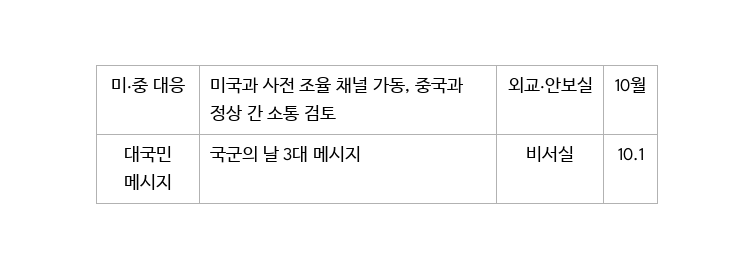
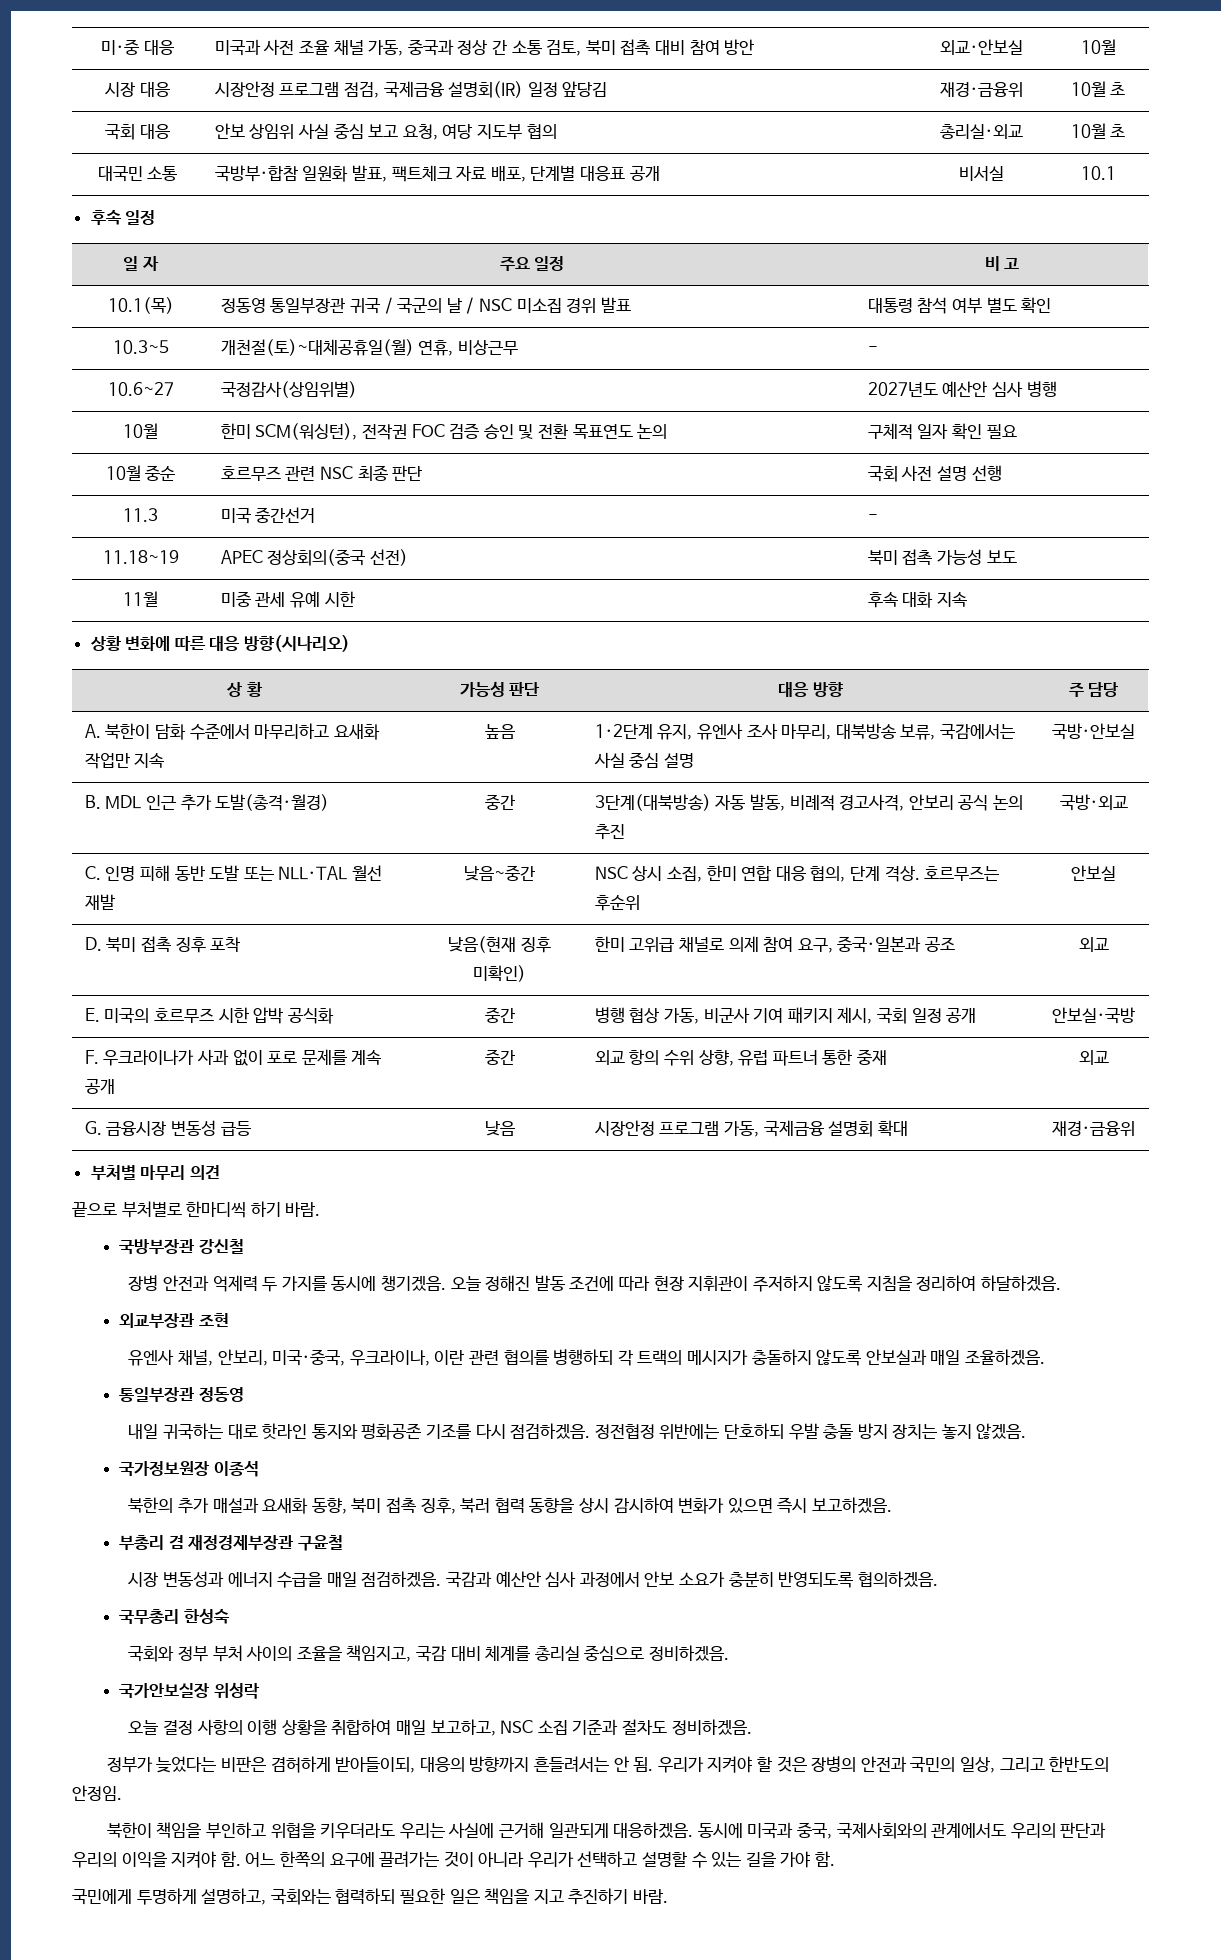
[304,105,337,121] [507,77,593,93] [615,77,646,93] [124,146,172,163] [124,174,172,190] [209,146,362,163] [526,146,574,162] [617,147,644,161] 검토 | 외교·안보실 | 10월 // 대국민 메시지 | 국군의 날 3대 메시지 | 비서실 | 10.1 -> [546,39,755,56] [939,39,1023,55] [1080,39,1116,55] [105,82,170,97] [214,81,608,98] [939,82,1023,98] [1070,81,1126,97] [105,124,170,140] [214,123,557,140] [939,124,1023,139] [1070,123,1126,139] [97,166,178,182] [214,165,660,182] [958,166,1004,181] [1080,166,1116,180] [90,209,156,225] [123,256,159,271] [499,256,565,271] [984,256,1020,271] [107,297,174,314] [220,297,631,314] [867,297,1052,314] [112,340,169,354] [220,339,519,356] [867,346,878,353] [107,382,174,396] [220,381,357,398] [867,381,1057,397] [123,423,158,439] [220,423,668,440] [867,423,1017,440] [105,465,176,481] [220,465,423,481] [867,465,1002,482] [123,508,158,522] [220,507,316,524] [867,514,878,521] [102,550,179,564] [220,549,409,566] [867,549,1017,565] [123,591,158,607] [220,591,355,608] [867,592,968,608] [89,635,351,652] [226,682,263,697] [459,681,541,697] [778,682,843,697] [1068,682,1120,697] [84,723,380,740] [84,753,165,769] [484,724,515,739] [594,723,1016,740] [593,752,695,768] [1052,723,1135,740] [84,794,330,811] [484,794,515,810] [594,794,1024,811] [594,824,625,840] [1059,794,1128,811] [84,865,383,881] [84,894,115,910] [464,865,535,881] [594,865,1000,882] [594,895,640,911] [1071,865,1116,881] [84,936,241,953] [448,936,551,953] [473,965,526,982] [594,936,956,953] [1078,937,1109,952] [84,1007,334,1024] [484,1007,515,1023] [594,1007,977,1024] [1052,1007,1135,1024] [84,1049,382,1066] [84,1079,115,1094] [484,1049,515,1065] [594,1049,888,1066] [1078,1050,1109,1065] [84,1120,251,1136] [484,1121,515,1136] [594,1120,908,1137] [1052,1121,1135,1137] [90,1165,220,1180] [72,1201,321,1218] [118,1239,244,1255] [128,1275,1062,1292] [118,1313,229,1328] [128,1349,1045,1366] [118,1387,244,1402] [128,1423,1027,1440] [118,1461,259,1477] [128,1497,892,1514] [118,1535,343,1551] [128,1571,938,1588] [118,1608,230,1625] [128,1645,729,1662] [118,1682,260,1699] [128,1719,752,1736] [106,1756,1110,1773] [72,1785,122,1801] [106,1822,1107,1839] [72,1851,836,1868] [72,1888,668,1905] 검토, 북미 접촉 대비 참여 방안 | 외교·안보실 | 10월 // 시장 대응 | 시장안정 프로그램 점검, 국제금융 설명회(IR) 일정 앞당김 | 재경·금융위 | 10월 초 // 국회 대응 | 안보 상임위 사실 중심 보고 요청, 여당 지도부 협의 | 총리실·외교 | 10월 초 // 대국민 소통 | 국방부·합참 일원화 발표, 팩트체크 자료 배포, 단계별 대응표 공개 | 비서실 | 10.1 // 후속 일정 // 일 자 | 주요 일정 | 비 고 // 10.1(목) | 정동영 통일부장관 귀국 / 국군의 날 / NSC 미소집 경위 발표 | 대통령 참석 여부 별도 확인 // 10.3~5 | 개천절(토)~대체공휴일(월) 연휴, 비상근무 | - // 10.6~27 | 국정감사(상임위별) | 2027년도 예산안 심사 병행 // 10월 | 한미 SCM(워싱턴), 전작권 FOC 검증 승인 및 전환 목표연도 논의 | 구체적 일자 확인 필요 // 10월 중순 | 호르무즈 관련 NSC 최종 판단 | 국회 사전 설명 선행 // 11.3 | 미국 중간선거 | - // 11.18~19 | APEC 정상회의(중국 선전) | 북미 접촉 가능성 보도 // 11월 | 미중 관세 유예 시한 | 후속 대화 지속 // 상황 변화에 따른 대응 방향(시나리오) // 상 황 | 가능성 판단 | 대응 방향 | 주 담당 // A. 북한이 담화 수준에서 마무리하고 요새화 작업만 지속 | 높음 | 1·2단계 유지, 유엔사 조사 마무리, 대북방송 보류, 국감에서는 사실 중심 설명 | 국방·안보실 // B. MDL 인근 추가 도발(총격·월경) | 중간 | 3단계(대북방송) 자동 발동, 비례적 경고사격, 안보리 공식 논의 추진 | 국방·외교 // C. 인명 피해 동반 도발 또는 NLL·TAL 월선 재발 | 낮음~중간 | NSC 상시 소집, 한미 연합 대응 협의, 단계 격상. 호르무즈는 후순위 | 안보실 // D. 북미 접촉 징후 포착 | 낮음(현재 징후 미확인) | 한미 고위급 채널로 의제 참여 요구, 중국·일본과 공조 | 외교 // E. 미국의 호르무즈 시한 압박 공식화 | 중간 | 병행 협상 가동, 비군사 기여 패키지 제시, 국회 일정 공개 | 안보실·국방 // F. 우크라이나가 사과 없이 포로 문제를 계속 공개 | 중간 | 외교 항의 수위 상향, 유럽 파트너 통한 중재 | 외교 // G. 금융시장 변동성 급등 | 낮음 | 시장안정 프로그램 가동, 국제금융 설명회 확대 | 재경·금융위 // 부처별 마무리 의견 // 끝으로 부처별로 한마디씩 하기 바람. // 국방부장관 강신철 // 장병 안전과 억제력 두 가지를 동시에 챙기겠음. 오늘 정해진 발동 조건에 따라 현장 지휘관이 주저하지 않도록 지침을 정리하여 하달하겠음. // 외교부장관 조현 // 유엔사 채널, 안보리, 미국·중국, 우크라이나, 이란 관련 협의를 병행하되 각 트랙의 메시지가 충돌하지 않도록 안보실과 매일 조율하겠음. // 통일부장관 정동영 // 내일 귀국하는 대로 핫라인 통지와 평화공존 기조를 다시 점검하겠음. 정전협정 위반에는 단호하되 우발 충돌 방지 장치는 놓지 않겠음. // 국가정보원장 이종석 // 북한의 추가 매설과 요새화 동향, 북미 접촉 징후, 북러 협력 동향을 상시 감시하여 변화가 있으면 즉시 보고하겠음. // 부총리 겸 재정경제부장관 구윤철 // 시장 변동성과 에너지 수급을 매일 점검하겠음. 국감과 예산안 심사 과정에서 안보 소요가 충분히 반영되도록 협의하겠음. // 국무총리 한성숙 // 국회와 정부 부처 사이의 조율을 책임지고, 국감 대비 체계를 총리실 중심으로 정비하겠음. // 국가안보실장 위성락 // 오늘 결정 사항의 이행 상황을 취합하여 매일 보고하고, NSC 소집 기준과 절차도 정비하겠음. // 정부가 늦었다는 비판은 겸허하게 받아들이되, 대응의 방향까지 흔들려서는 안 됨. 우리가 지켜야 할 것은 장병의 안전과 국민의 일상, 그리고 한반도의 안정임. // 북한이 책임을 부인하고 위협을 키우더라도 우리는 사실에 근거해 일관되게 대응하겠음. 동시에 미국과 중국, 국제사회와의 관계에서도 우리의 판단과 우리의 이익을 지켜야 함. 어느 한쪽의 요구에 끌려가는 것이 아니라 우리가 선택하고 설명할 수 있는 길을 가야 함. // 국민에게 투명하게 설명하고, 국회와는 협력하되 필요한 일은 책임을 지고 추진하기 바람.

